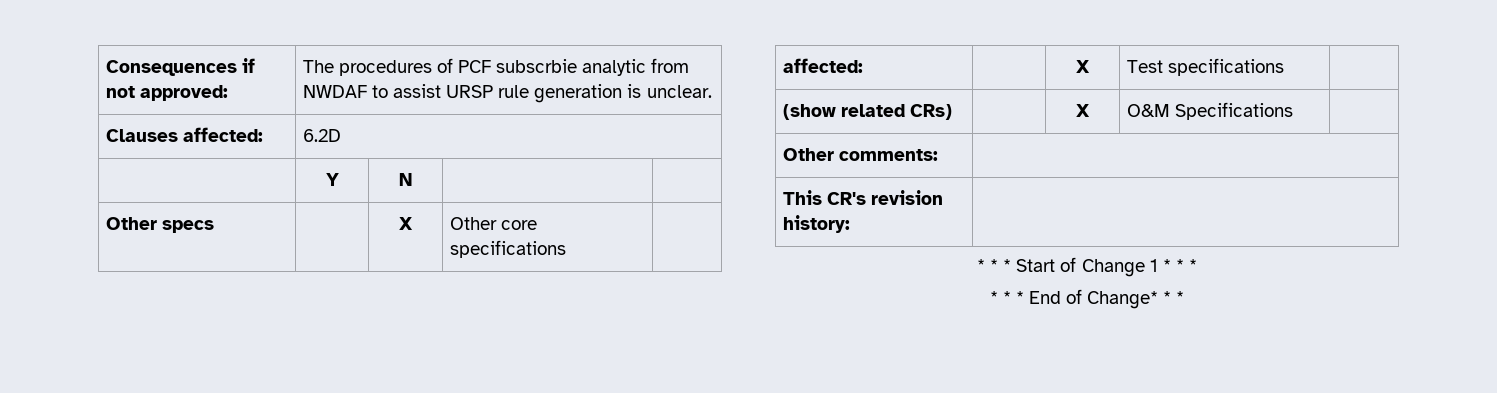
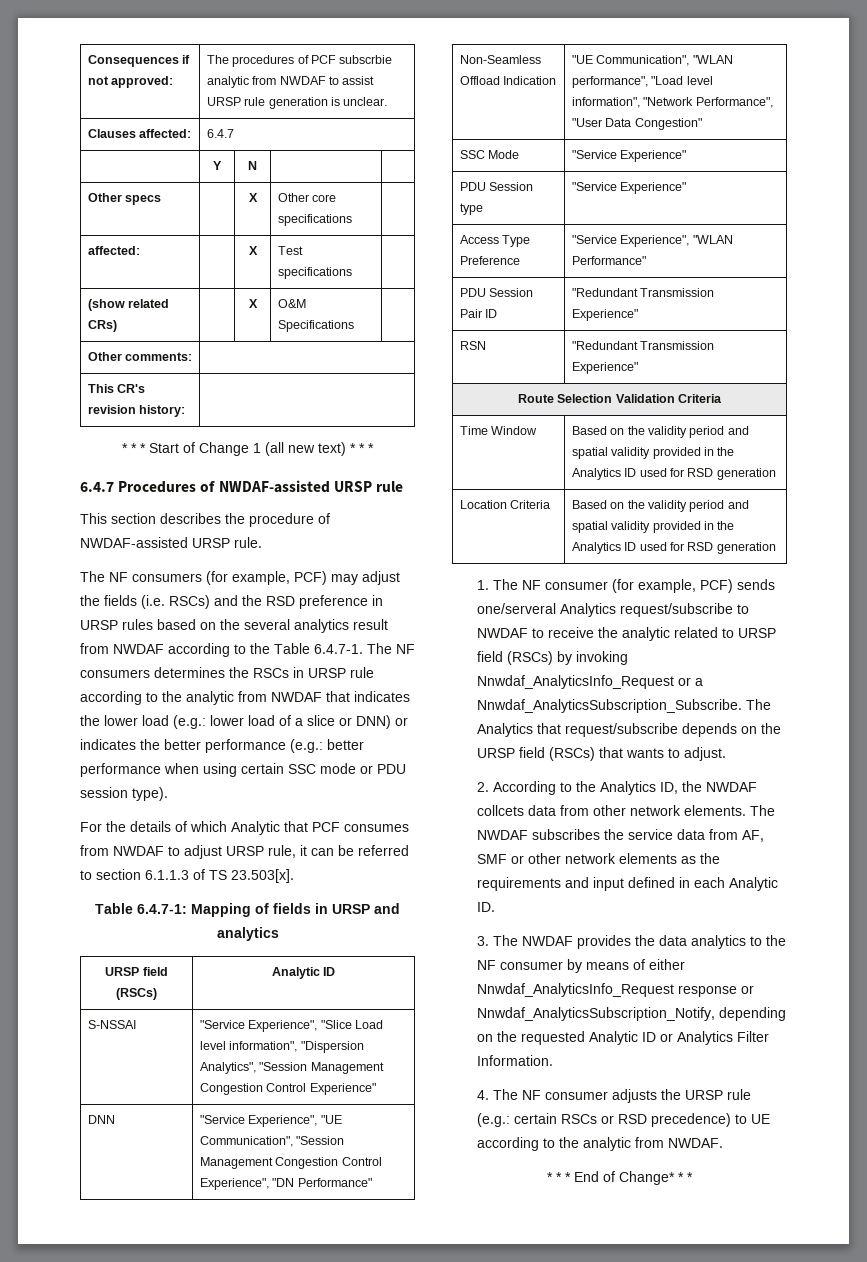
[302,129,341,142] 6.2D -> [206,129,234,138] 6.4.7
[1162,259,1198,272] * * * -> [265,442,374,456] [80,480,403,493] [80,513,330,527] [80,537,262,548] [80,571,400,585] [80,595,383,609] [80,619,388,633] [80,643,415,657] [80,667,374,678] [80,691,410,705] [80,715,408,729] [80,739,364,753] [80,763,406,777] [80,787,168,801] [80,821,409,835] [80,845,409,859] [80,869,294,883] [95,903,400,917] [216,927,279,941] [105,967,168,976] [116,988,157,1000] [271,967,336,979] [87,1020,136,1029] [199,1020,383,1032] [199,1041,364,1053] [199,1062,384,1074] [199,1083,376,1095] [87,1115,115,1124] [199,1115,342,1127] [199,1136,345,1147] [199,1157,382,1169] [199,1178,372,1190] [459,55,541,64] [459,76,557,85] [571,55,733,66] [571,76,713,88] [571,97,773,108] [571,118,702,130] [459,150,520,159] [571,150,687,162] [459,182,534,191] [459,203,483,215] [571,182,687,194] [459,235,531,247] [459,256,520,265] [571,235,733,247] [571,256,646,265] [459,288,534,297] [459,309,498,318] [571,288,715,297] [571,309,638,321] [459,341,486,350] [571,341,715,350] [571,362,638,374] [517,394,723,403] [459,426,538,435] [571,426,749,438] [571,447,735,459] [571,468,776,480] [459,500,551,509] [571,500,749,512] [571,521,735,533] [571,542,776,554] [476,579,775,593] [476,603,749,617] [476,627,776,641] [476,651,628,665] [476,675,703,689] [476,699,771,713] [476,723,781,737] [476,747,726,761] [476,781,757,795] [476,805,775,816] [476,829,764,842] [476,853,720,864] [476,877,778,891] [476,902,495,912] [476,935,786,949] [476,959,685,973] [476,983,754,997] [476,1007,786,1021] [476,1031,769,1045] [476,1055,553,1066] [476,1089,751,1103] [476,1113,770,1127] [476,1137,723,1151] (all new text) * * * // 6.4.7 Procedures of NWDAF-assisted URSP rule // This section describes the procedure of NWDAF-assisted URSP rule. // The NF consumers (for example, PCF) may adjust the fields (i.e. RSCs) and the RSD preference in URSP rules based on the several analytics result from NWDAF according to the Table 6.4.7-1. The NF consumers determines the RSCs in URSP rule according to the analytic from NWDAF that indicates the lower load (e.g.: lower load of a slice or DNN) or indicates the better performance (e.g.: better performance when using certain SSC mode or PDU session type). // For the details of which Analytic that PCF consumes from NWDAF to adjust URSP rule, it can be referred to section 6.1.1.3 of TS 23.503[x]. // Table 6.4.7-1: Mapping of fields in URSP and analytics // URSP field (RSCs) | Analytic ID // S-NSSAI | "Service Experience", "Slice Load level information", "Dispersion Analytics", "Session Management Congestion Control Experience" // DNN | "Service Experience", "UE Communication", "Session Management Congestion Control Experience", "DN Performance" // Non-Seamless Offload Indication | "UE Communication", "WLAN performance", "Load level information", "Network Performance", "User Data Congestion" // SSC Mode | "Service Experience" // PDU Session type | "Service Experience" // Access Type Preference | "Service Experience", "WLAN Performance" // PDU Session Pair ID | "Redundant Transmission Experience" // RSN | "Redundant Transmission Experience" // Route Selection Validation Criteria // Time Window | Based on the validity period and spatial validity provided in the Analytics ID used for RSD generation // Location Criteria | Based on the validity period and spatial validity provided in the Analytics ID used for RSD generation // 1. The NF consumer (for example, PCF) sends one/serveral Analytics request/subscribe to NWDAF to receive the analytic related to URSP field (RSCs) by invoking Nnwdaf_AnalyticsInfo_Request or a Nnwdaf_AnalyticsSubscription_Subscribe. The Analytics that request/subscribe depends on the URSP field (RSCs) that wants to adjust. // 2. According to the Analytics ID, the NWDAF collcets data from other network elements. The NWDAF subscribes the service data from AF, SMF or other network elements as the requirements and input defined in each Analytic ID. // 3. The NWDAF provides the data analytics to the NF consumer by means of either Nnwdaf_AnalyticsInfo_Request response or Nnwdaf_AnalyticsSubscription_Notify, depending on the requested Analytic ID or Analytics Filter Information. // 4. The NF consumer adjusts the URSP rule (e.g.: certain RSCs or RSD precedence) to UE according to the analytic from NWDAF.

